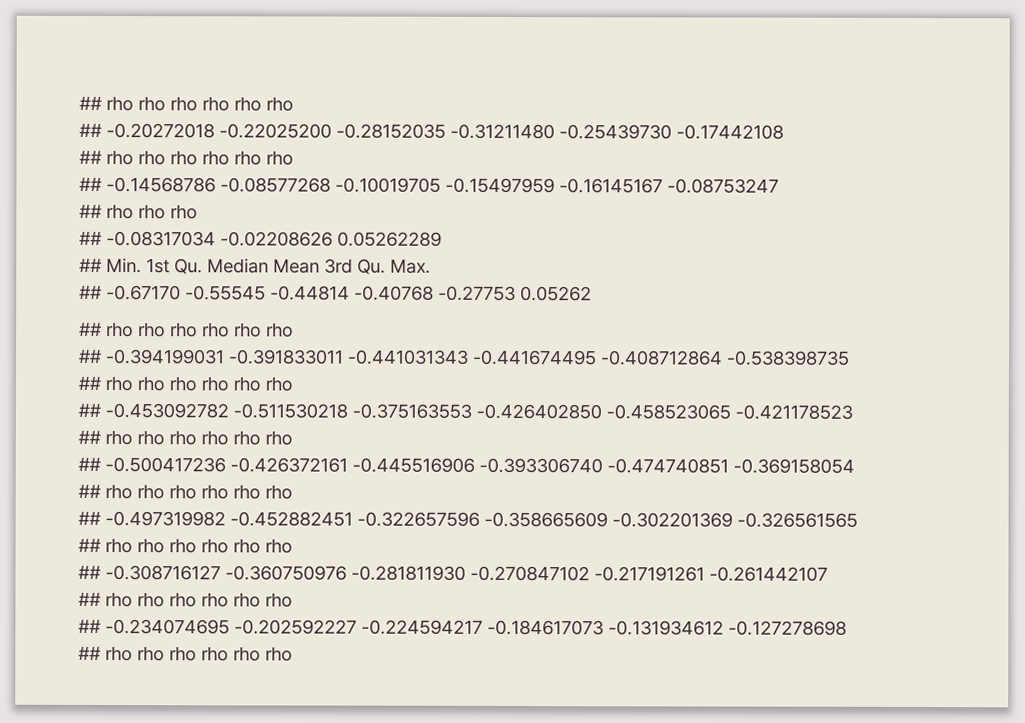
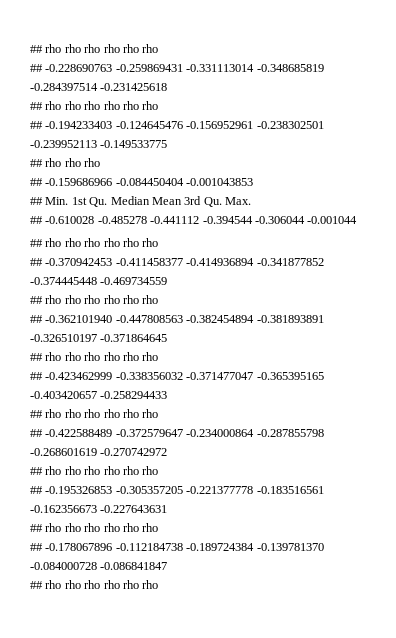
[79,95,294,112] [79,122,784,140] [79,149,294,166] [79,176,779,194] ## rho rho rho rho rho rho // ## -0.20272018 -0.22025200 -0.28152035 -0.31211480 -0.25439730 -0.17442108 // ## rho rho rho rho rho rho // ## -0.14568786 -0.08577268 -0.10019705 -0.15497959 -0.16145167 -0.08753247 -> [30,44,159,53] [30,64,324,72] [30,83,168,91] [30,101,159,110] [30,121,324,129] [30,140,168,148] ## rho rho rho rho rho rho // ## -0.228690763 -0.259869431 -0.331113014 -0.348685819 -0.284397514 -0.231425618 // ## rho rho rho rho rho rho // ## -0.194233403 -0.124645476 -0.156952961 -0.238302501 -0.239952113 -0.149533775
[106,231,442,247] -0.08317034 -0.02208626 0.05262289 -> [45,178,254,186] -0.159686966 -0.084450404 -0.001043853
[106,285,592,302] [79,321,294,338] [78,348,850,366] [78,375,293,392] [78,402,853,420] [78,429,293,446] [78,456,855,474] [78,483,293,500] [78,510,858,528] [78,537,293,554] [78,564,828,582] [78,591,293,608] [78,618,847,636] -0.67170 -0.55545 -0.44814 -0.40768 -0.27753 0.05262 // ## rho rho rho rho rho rho // ## -0.394199031 -0.391833011 -0.441031343 -0.441674495 -0.408712864 -0.538398735 // ## rho rho rho rho rho rho // ## -0.453092782 -0.511530218 -0.375163553 -0.426402850 -0.458523065 -0.421178523 // ## rho rho rho rho rho rho // ## -0.500417236 -0.426372161 -0.445516906 -0.393306740 -0.474740851 -0.369158054 // ## rho rho rho rho rho rho // ## -0.497319982 -0.452882451 -0.322657596 -0.358665609 -0.302201369 -0.326561565 // ## rho rho rho rho rho rho // ## -0.308716127 -0.360750976 -0.281811930 -0.270847102 -0.217191261 -0.261442107 // ## rho rho rho rho rho rho // ## -0.234074695 -0.202592227 -0.224594217 -0.184617073 -0.131934612 -0.127278698 -> [45,216,358,224] [30,238,159,247] [30,258,324,266] [30,277,168,285] [30,295,159,304] [30,315,324,323] [30,334,168,342] [30,352,159,361] [30,372,324,380] [30,391,168,399] [30,409,159,418] [30,429,324,437] [30,448,168,456] [30,466,159,475] [30,486,324,494] [30,505,168,513] [30,523,159,532] [30,543,324,551] [30,562,168,570] -0.610028 -0.485278 -0.441112 -0.394544 -0.306044 -0.001044 // ## rho rho rho rho rho rho // ## -0.370942453 -0.411458377 -0.414936894 -0.341877852 -0.374445448 -0.469734559 // ## rho rho rho rho rho rho // ## -0.362101940 -0.447808563 -0.382454894 -0.381893891 -0.326510197 -0.371864645 // ## rho rho rho rho rho rho // ## -0.423462999 -0.338356032 -0.371477047 -0.365395165 -0.403420657 -0.258294433 // ## rho rho rho rho rho rho // ## -0.422588489 -0.372579647 -0.234000864 -0.287855798 -0.268601619 -0.270742972 // ## rho rho rho rho rho rho // ## -0.195326853 -0.305357205 -0.221377778 -0.183516561 -0.162356673 -0.227643631 // ## rho rho rho rho rho rho // ## -0.178067896 -0.112184738 -0.189724384 -0.139781370 -0.084000728 -0.086841847

